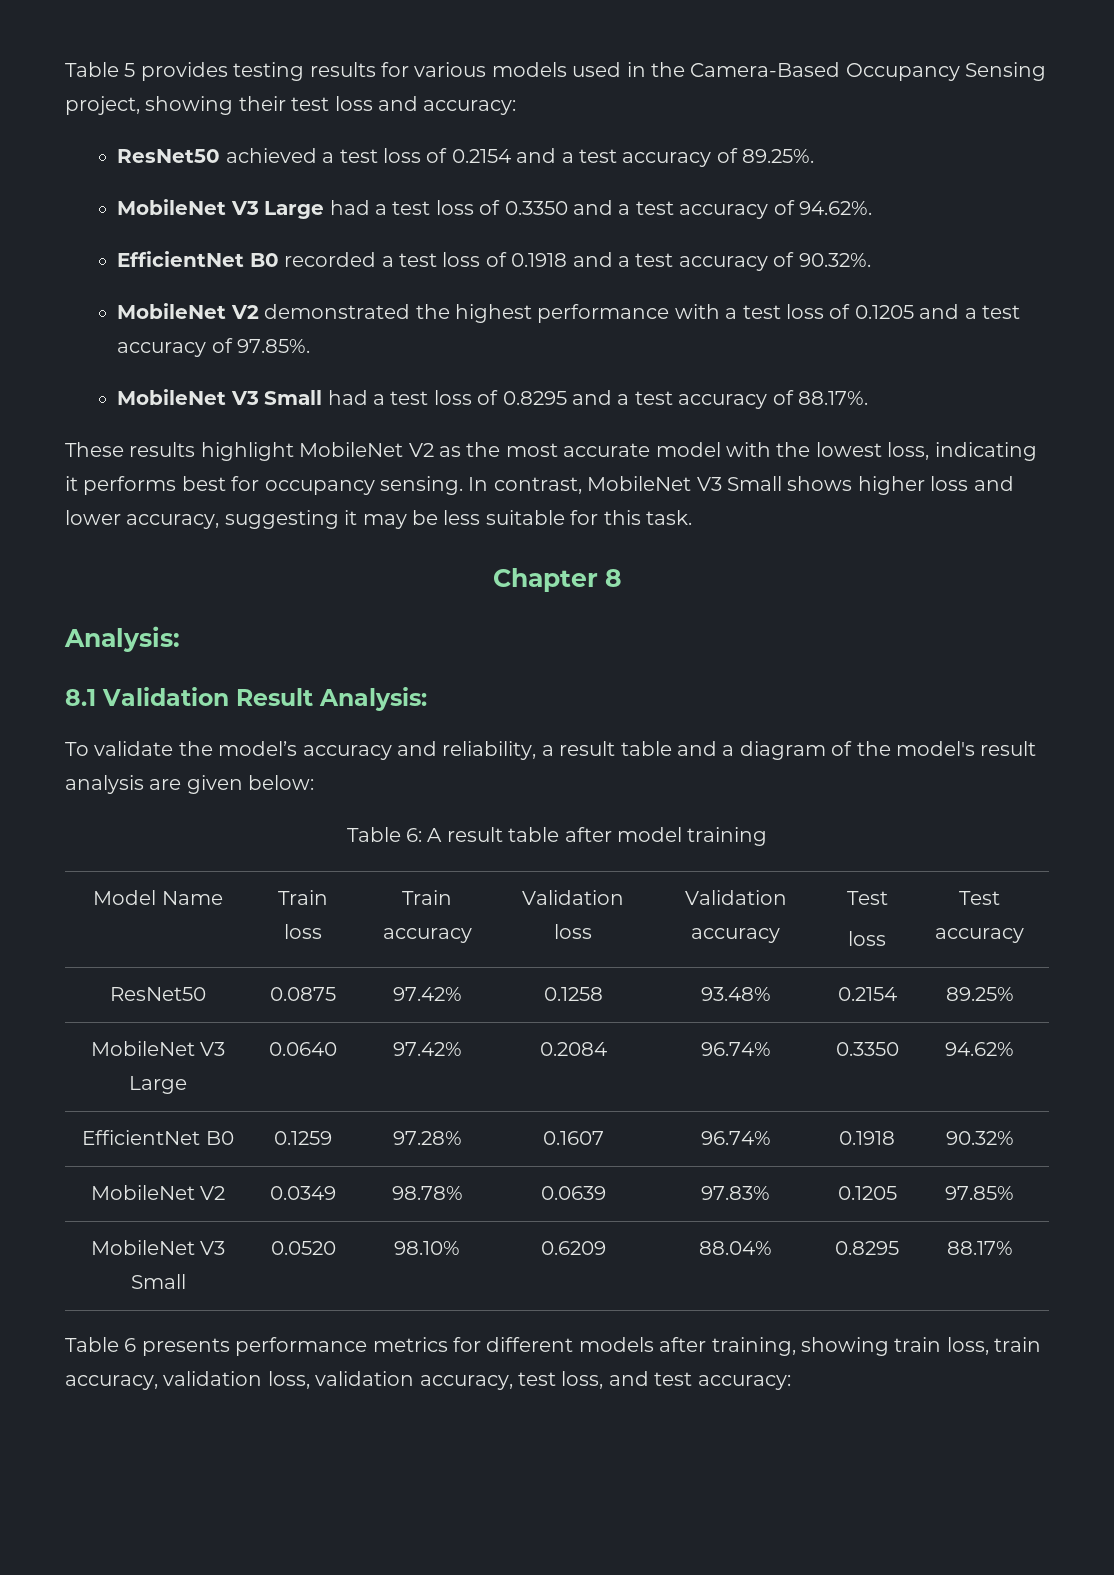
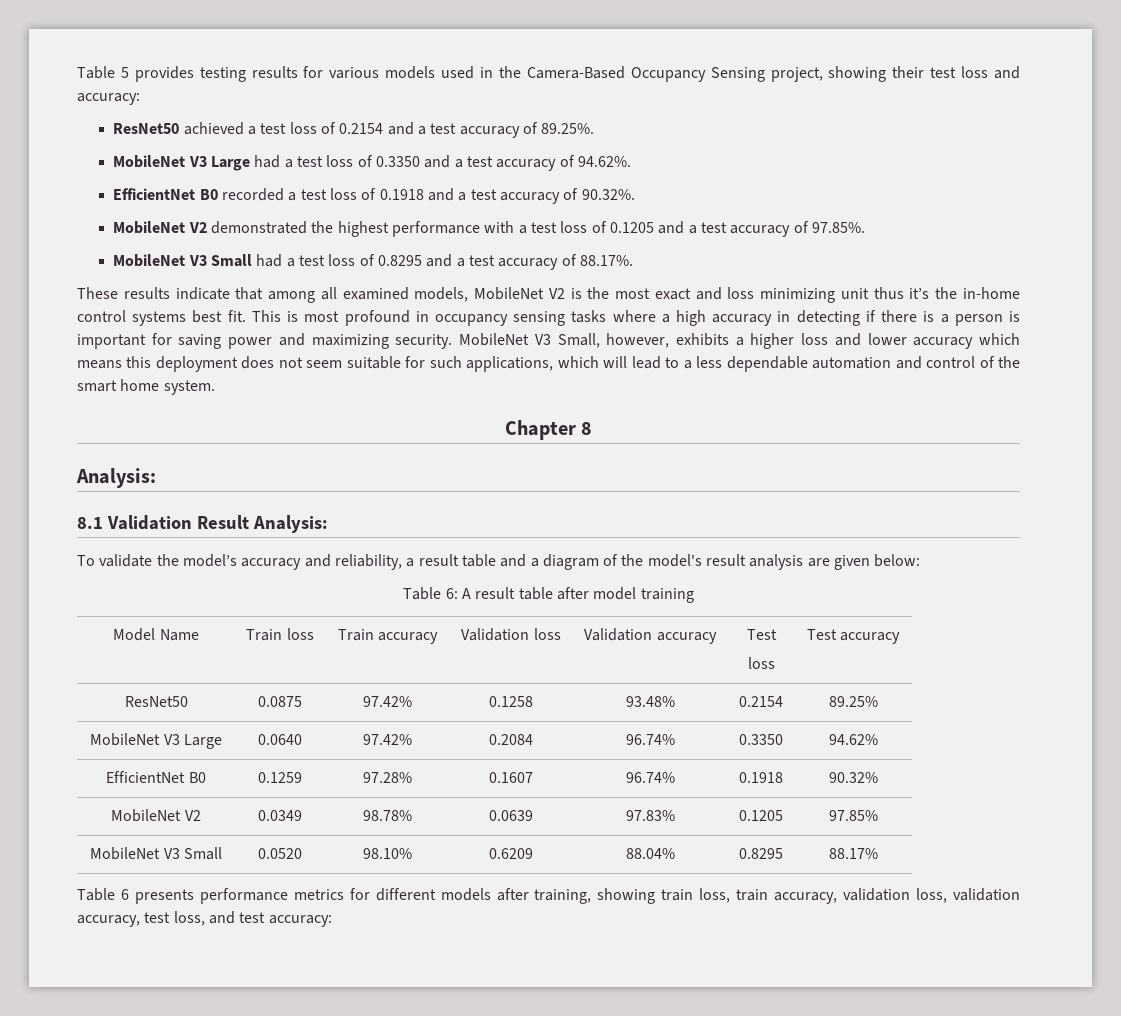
[200,442,461,461] highlight MobileNet V2 as -> [175,287,582,303] indicate that among all examined models, MobileNet V2 is
[563,442,1037,461] [65,476,1014,495] [65,510,692,529] accurate model with the lowest loss, indicating it performs best for occupancy sensing. In contrast, MobileNet V3 Small shows higher loss and lower accuracy, suggesting it may be less suitable for this task. -> [654,287,1021,303] [77,310,1021,326] [77,333,1020,349] [77,356,1021,372] [77,379,215,395] exact and loss minimizing unit thus it’s the in-home control systems best fit. This is most profound in occupancy sensing tasks where a high accuracy in detecting if there is a person is important for saving power and maximizing security. MobileNet V3 Small, however, exhibits a higher loss and lower accuracy which means this deployment does not seem suitable for such applications, which will lead to a less dependable automation and control of the smart home system.

